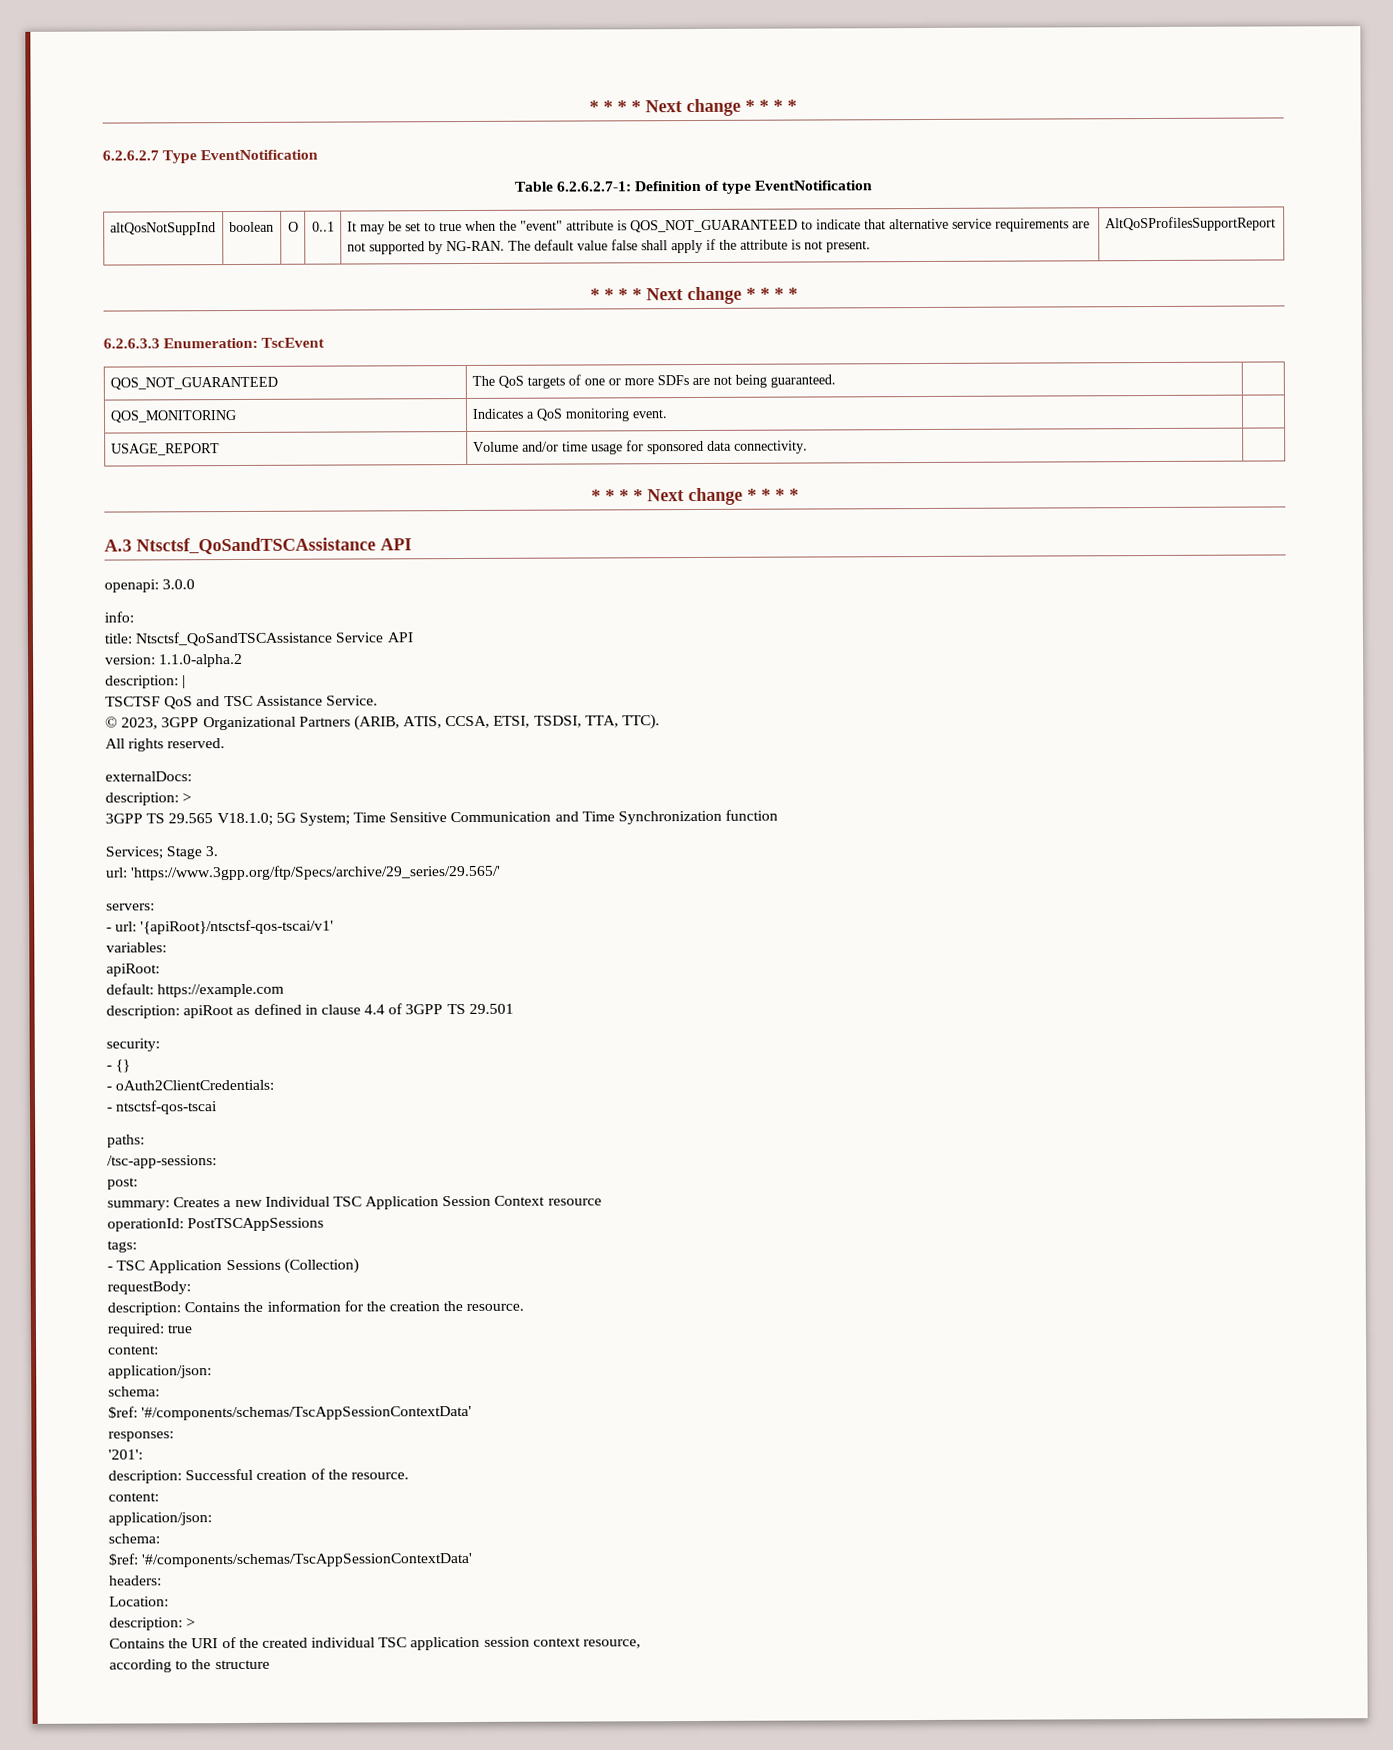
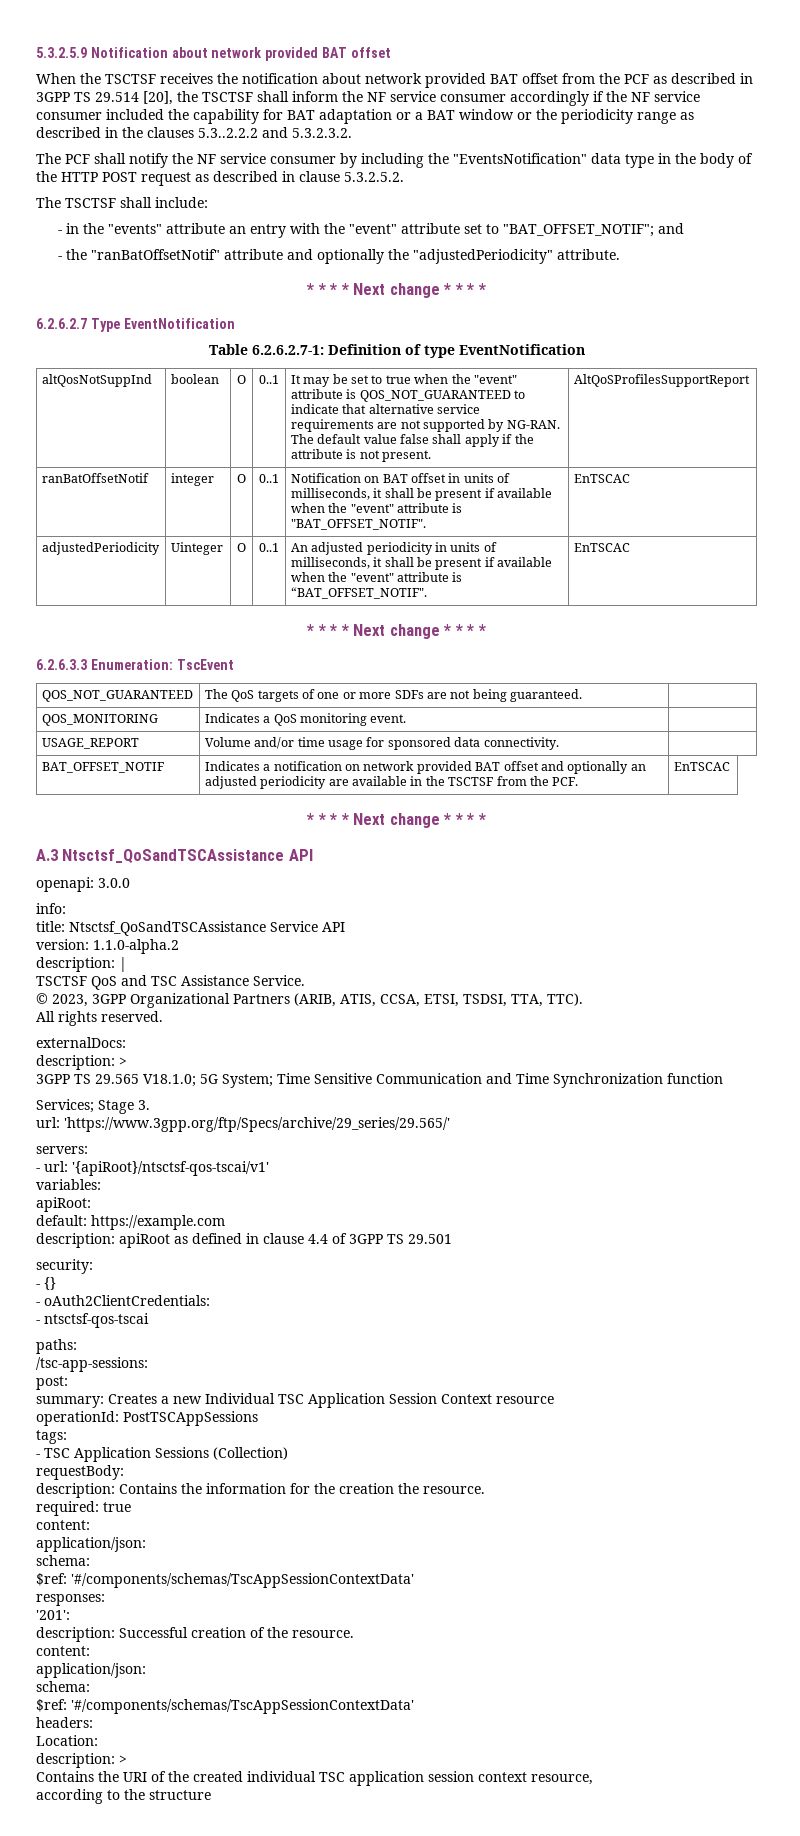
(589, 106) none -> [36,47,391,61] [36,73,753,88] [36,91,700,106] [36,109,694,124] [36,127,352,138] [36,153,753,168] [36,171,404,186] [36,197,208,208] [57,223,684,238] [57,249,620,264] 5.3.2.5.9 Notification about network provided BAT offset // When the TSCTSF receives the notification about network provided BAT offset from the PCF as described in 3GPP TS 29.514 [20], the TSCTSF shall inform the NF service consumer accordingly if the NF service consumer included the capability for BAT adaptation or a BAT window or the periodicity range as described in the clauses 5.3..2.2.2 and 5.3.2.3.2. // The PCF shall notify the NF service consumer by including the "EventsNotification" data type in the body of the HTTP POST request as described in clause 5.3.2.5.2. // The TSCTSF shall include: // - in the "events" attribute an entry with the "event" attribute set to "BAT_OFFSET_NOTIF"; and // - the "ranBatOffsetNotif" attribute and optionally the "adjustedPeriodicity" attribute. //
(1276, 224) none -> [41,473,149,483] [170,473,214,486] [237,474,246,483] [259,474,279,483] [290,473,511,483] [290,488,553,501] [290,503,463,513] [290,519,426,530] [573,474,630,483] [41,542,160,555] [170,542,223,555] [237,543,246,552] [259,543,279,552] [290,542,497,555] [290,557,553,570] [290,572,463,582] [290,587,427,599] [573,543,630,552] // ranBatOffsetNotif | integer | O | 0..1 | Notification on BAT offset in units of milliseconds, it shall be present if available when the "event" attribute is "BAT_OFFSET_NOTIF". | EnTSCAC // adjustedPeriodicity | Uinteger | O | 0..1 | An adjusted periodicity in units of milliseconds, it shall be present if available when the "event" attribute is “BAT_OFFSET_NOTIF". | EnTSCAC
(808, 447) none -> [41,762,164,773] [204,761,646,774] [204,776,579,789] [673,762,730,771] // BAT_OFFSET_NOTIF | Indicates a notification on network provided BAT offset and optionally an adjusted periodicity are available in the TSCTSF from the PCF. | EnTSCAC

